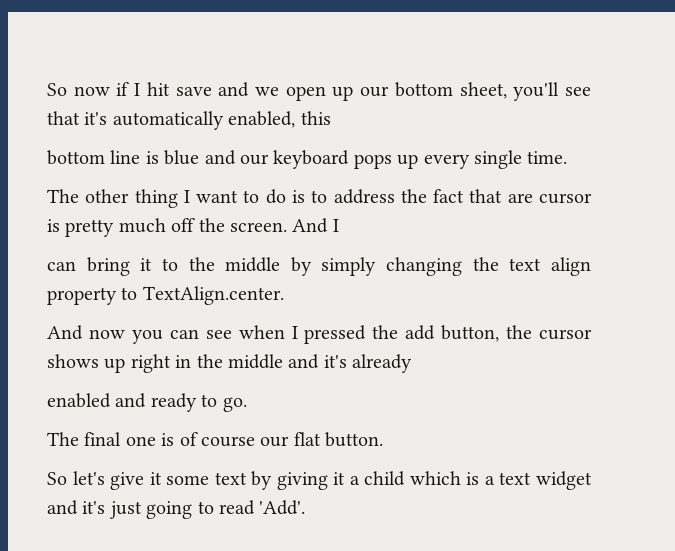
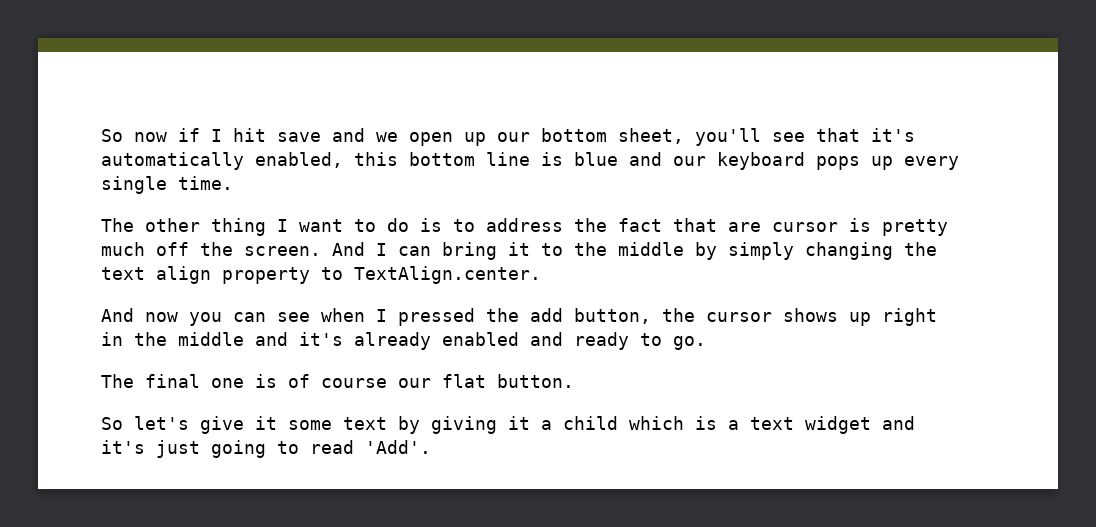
(331, 118) // -> (398, 159) none
(339, 225) // -> (387, 249) none
(413, 363) // -> (431, 341) none

